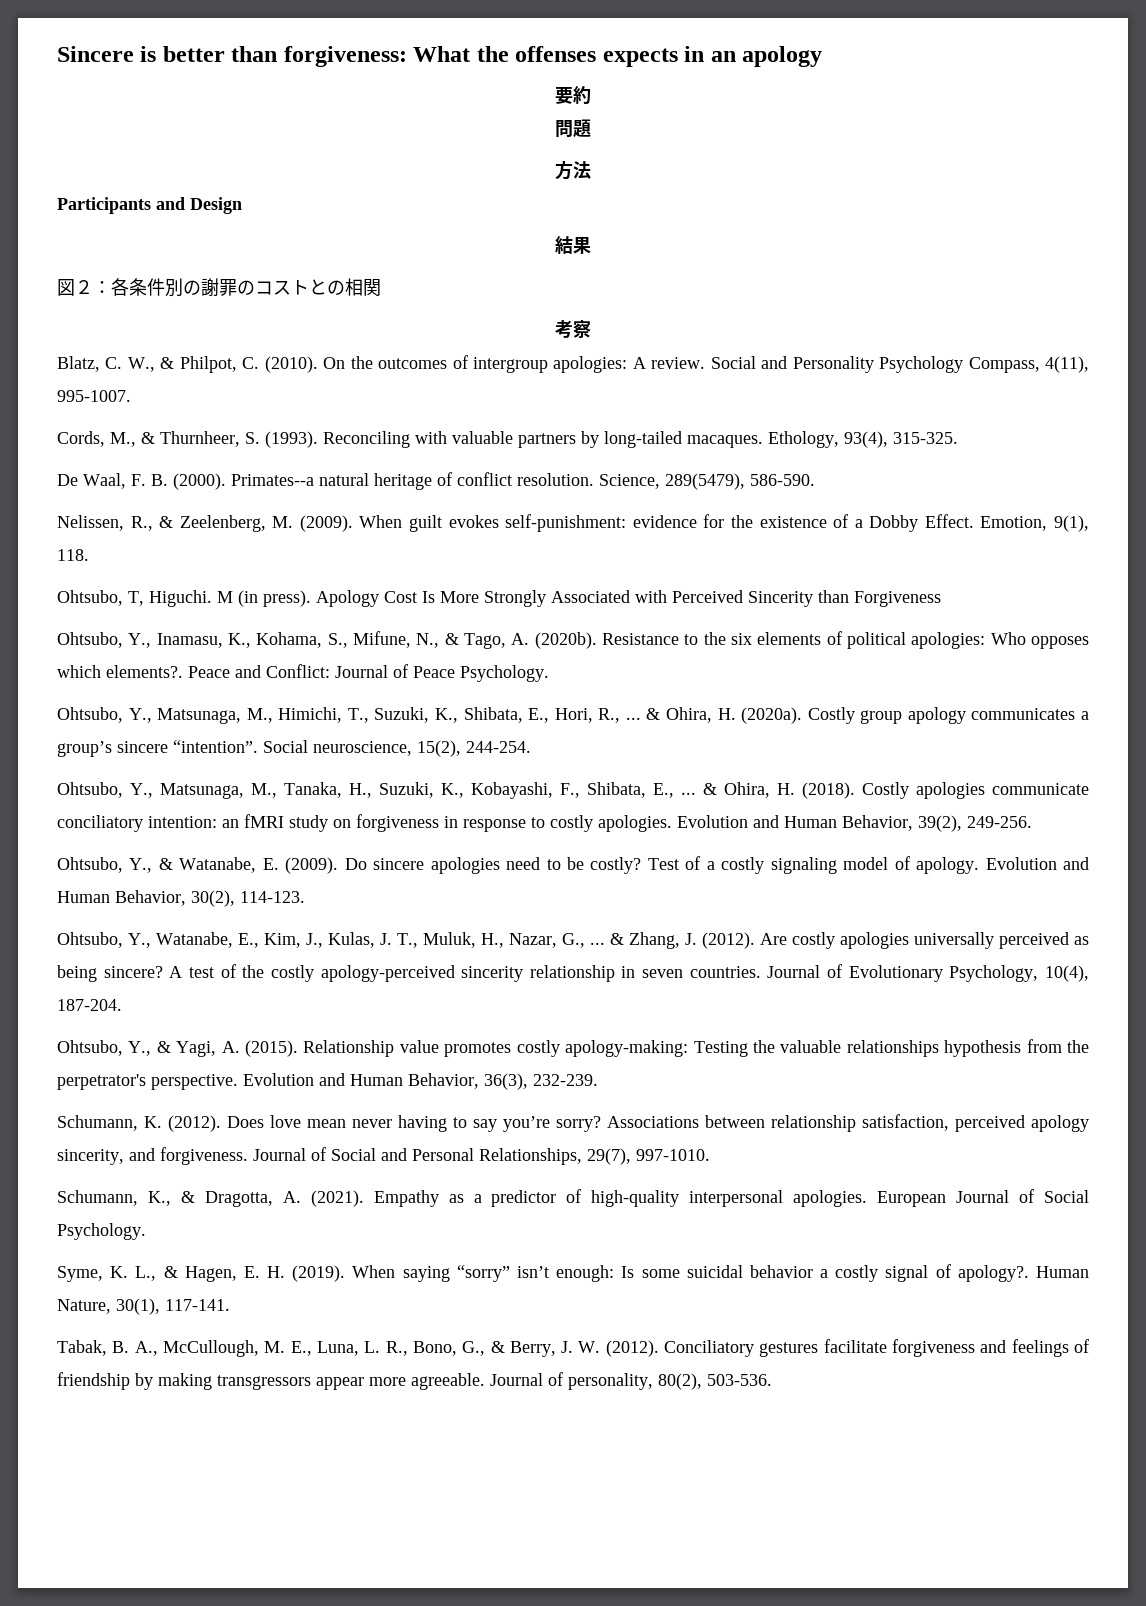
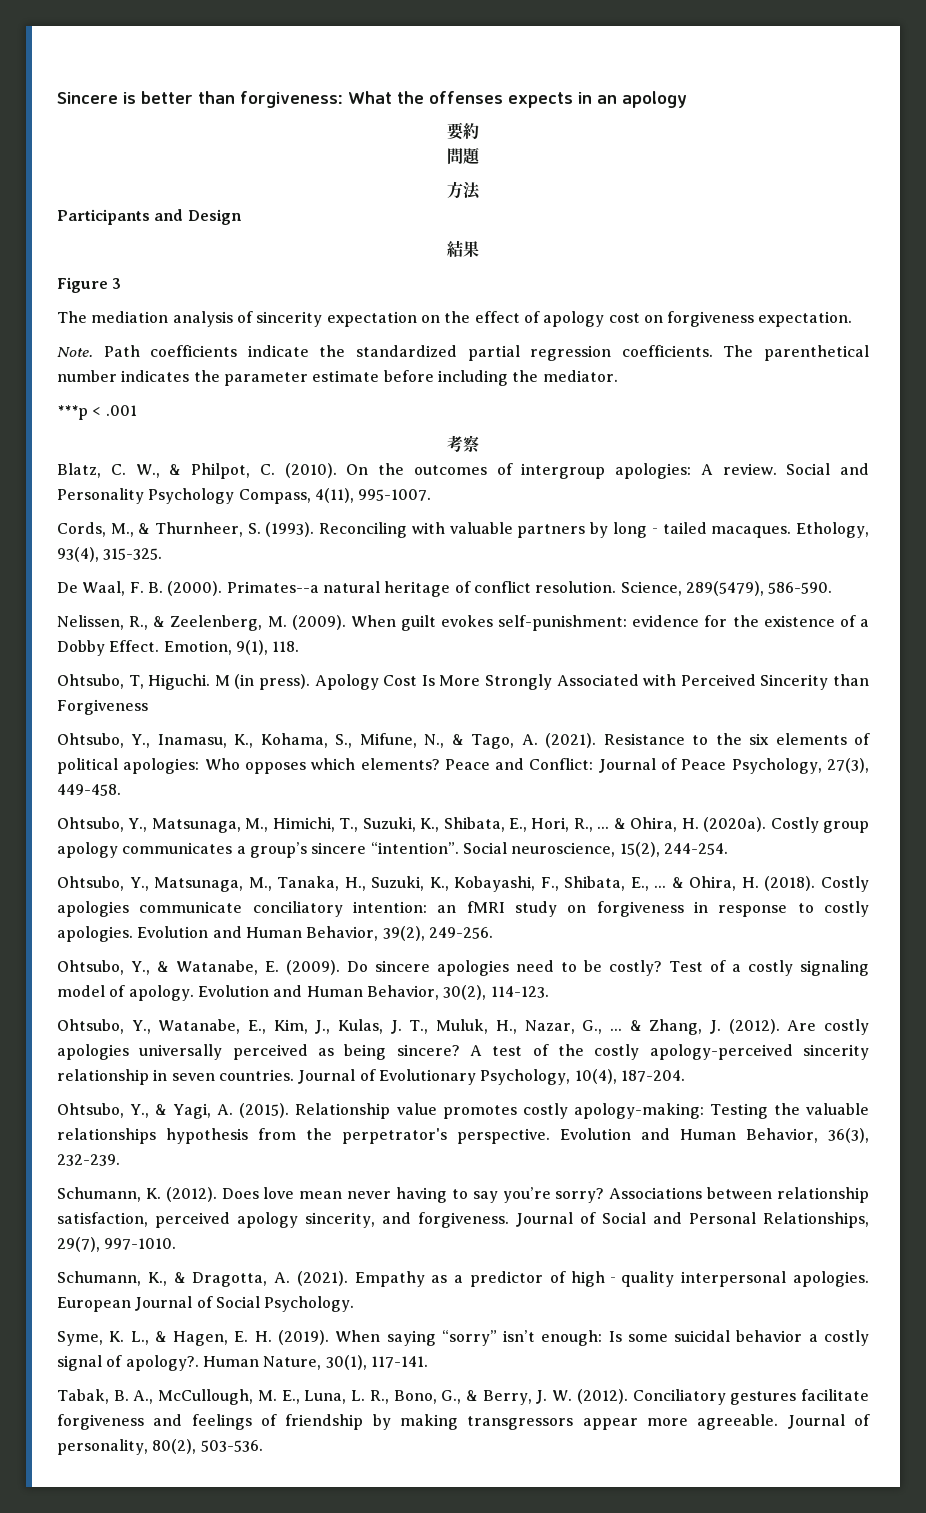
[57,278,381,297] 図２：各条件別の謝罪のコストとの相関 -> [57,277,122,293] [57,311,853,327] [57,345,870,361] [57,370,618,386] [57,405,137,420] Figure 3 // The mediation analysis of sincerity expectation on the effect of apology cost on forgiveness expectation. // Note. Path coefficients indicate the standardized partial regression coefficients. The parenthetical number indicates the parameter estimate before including the mediator. // ***p < .001
[534,632,597,649] (2020b). -> [545,733,597,748] (2021).
[106,665,183,678] elements?. -> [360,758,440,770] elements?
[460,665,549,682] Psychology. -> [731,758,869,774] [57,784,121,796] Psychology, 27(3), 449-458.

